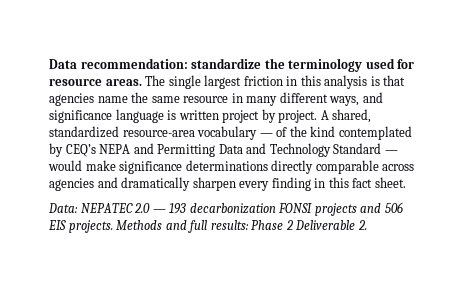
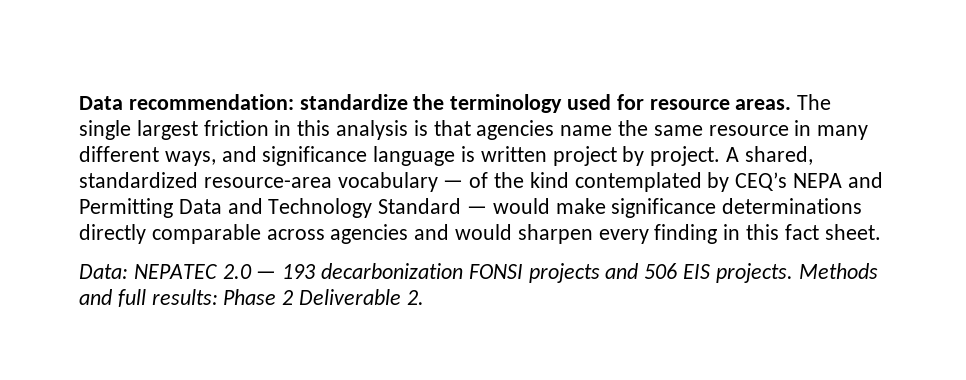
[121,177,191,191] dramatically -> [455,224,513,240] would

